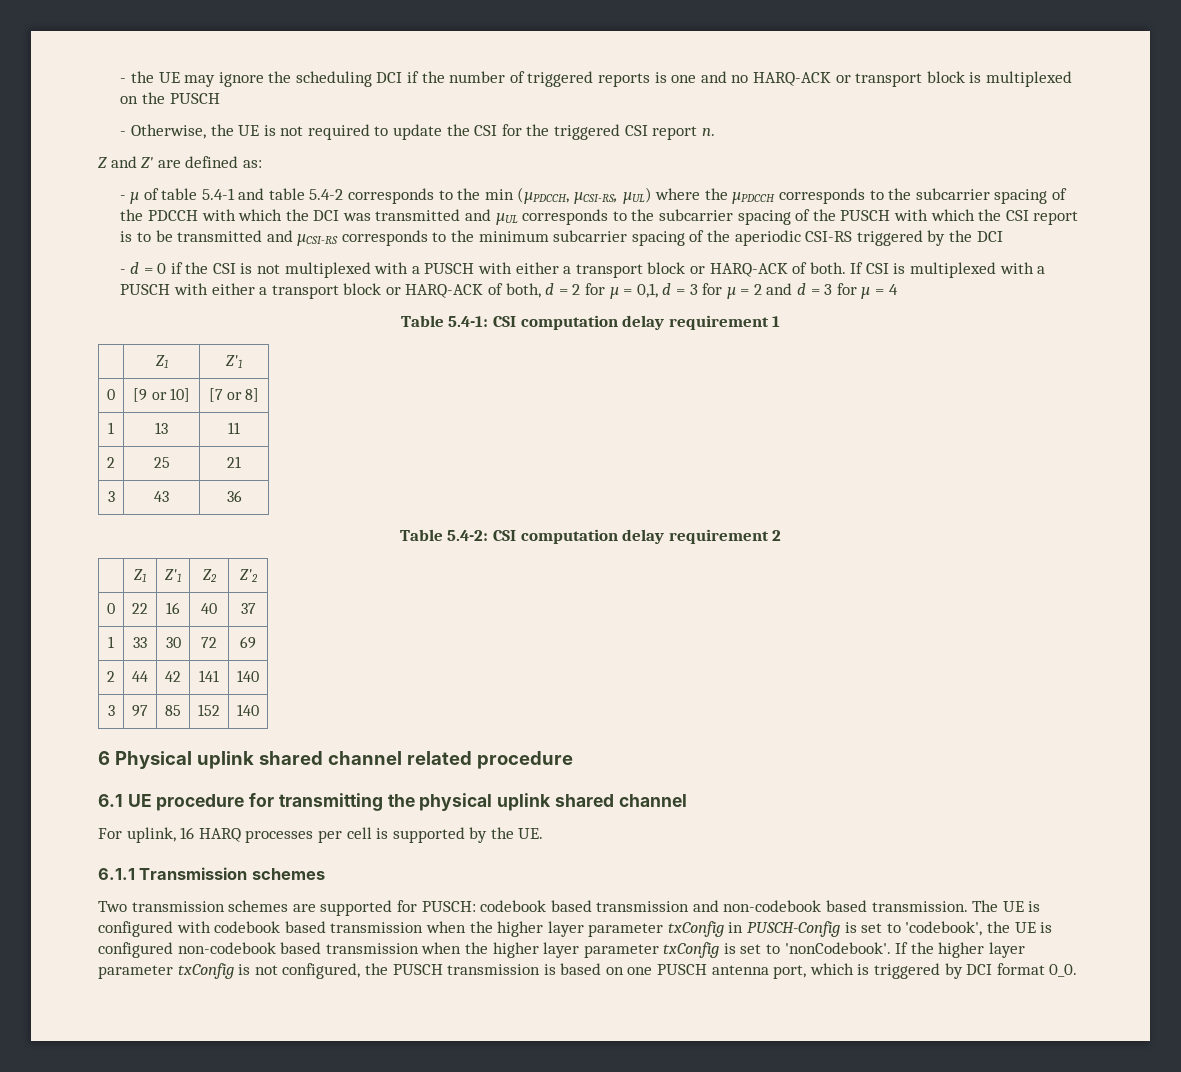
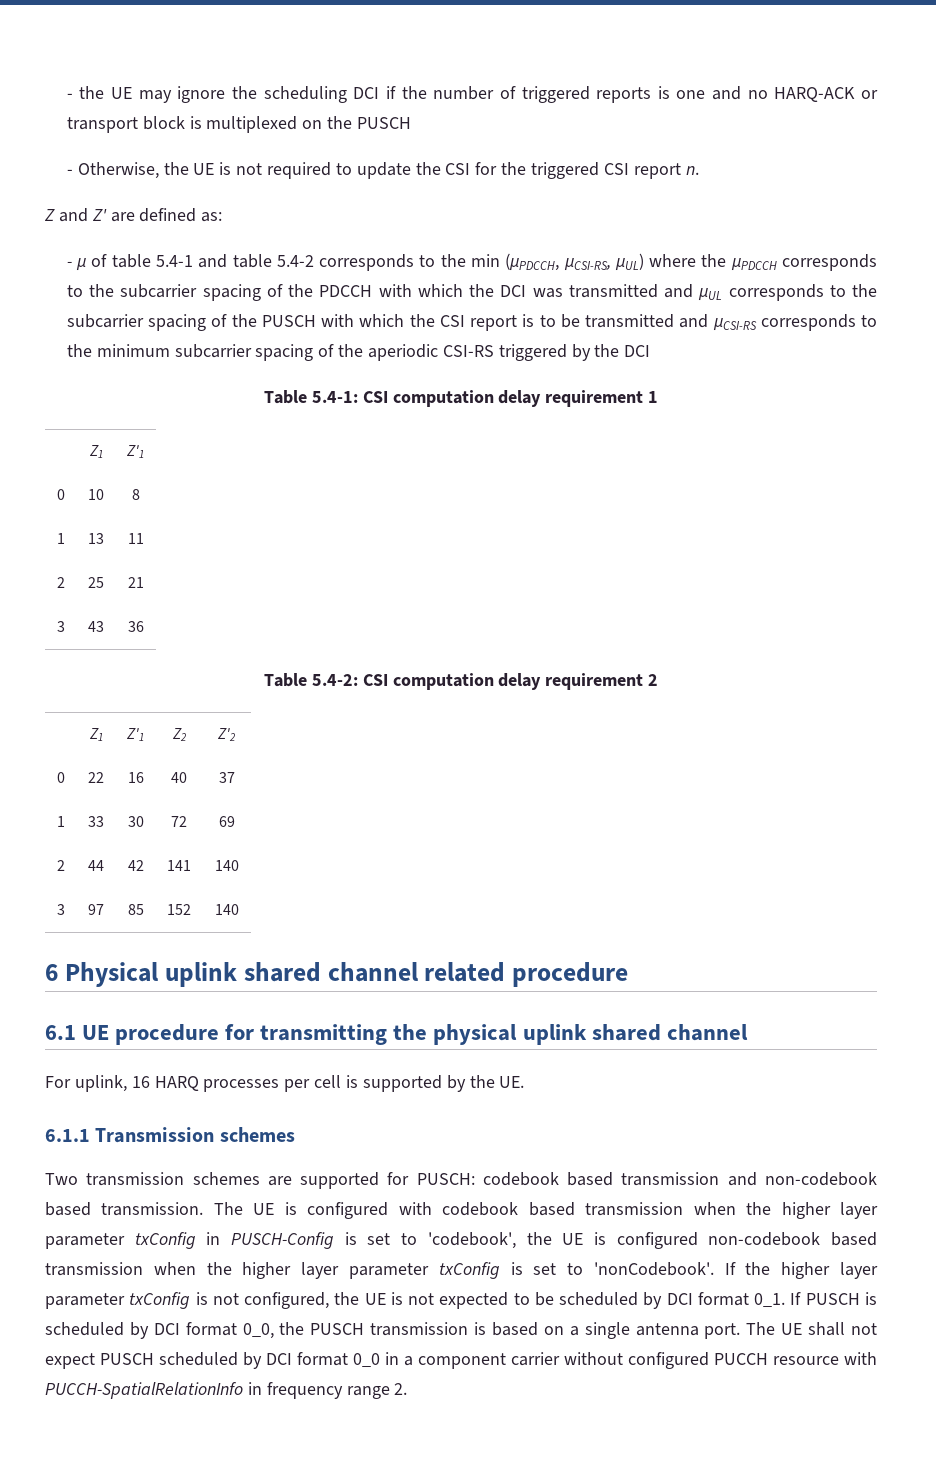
[120,262,1046,278] [120,283,898,299] // - d = 0 if the CSI is not multiplexed with a PUSCH with either a transport block or HARQ-ACK of both. If CSI is multiplexed with a PUSCH with either a transport block or HARQ-ACK of both, d = 2 for µ = 0,1, d = 3 for µ = 2 and d = 3 for µ = 4 -> (651, 351) none
[133,388,190,402] [208,388,260,402] [9 or 10] | [7 or 8] -> [88,489,104,500] [131,489,140,500] 10 | 8
(388, 969) none -> [364,1292,878,1309] [45,1322,305,1339] UE is not expected to be scheduled by DCI format 0_1. If PUSCH is scheduled by DCI format 0_0, the
[627,963,1078,979] one PUSCH antenna port, which is triggered by DCI format 0_0. -> [569,1322,878,1339] [45,1352,877,1369] [45,1382,408,1399] a single antenna port. The UE shall not expect PUSCH scheduled by DCI format 0_0 in a component carrier without configured PUCCH resource with PUCCH-SpatialRelationInfo in frequency range 2.

